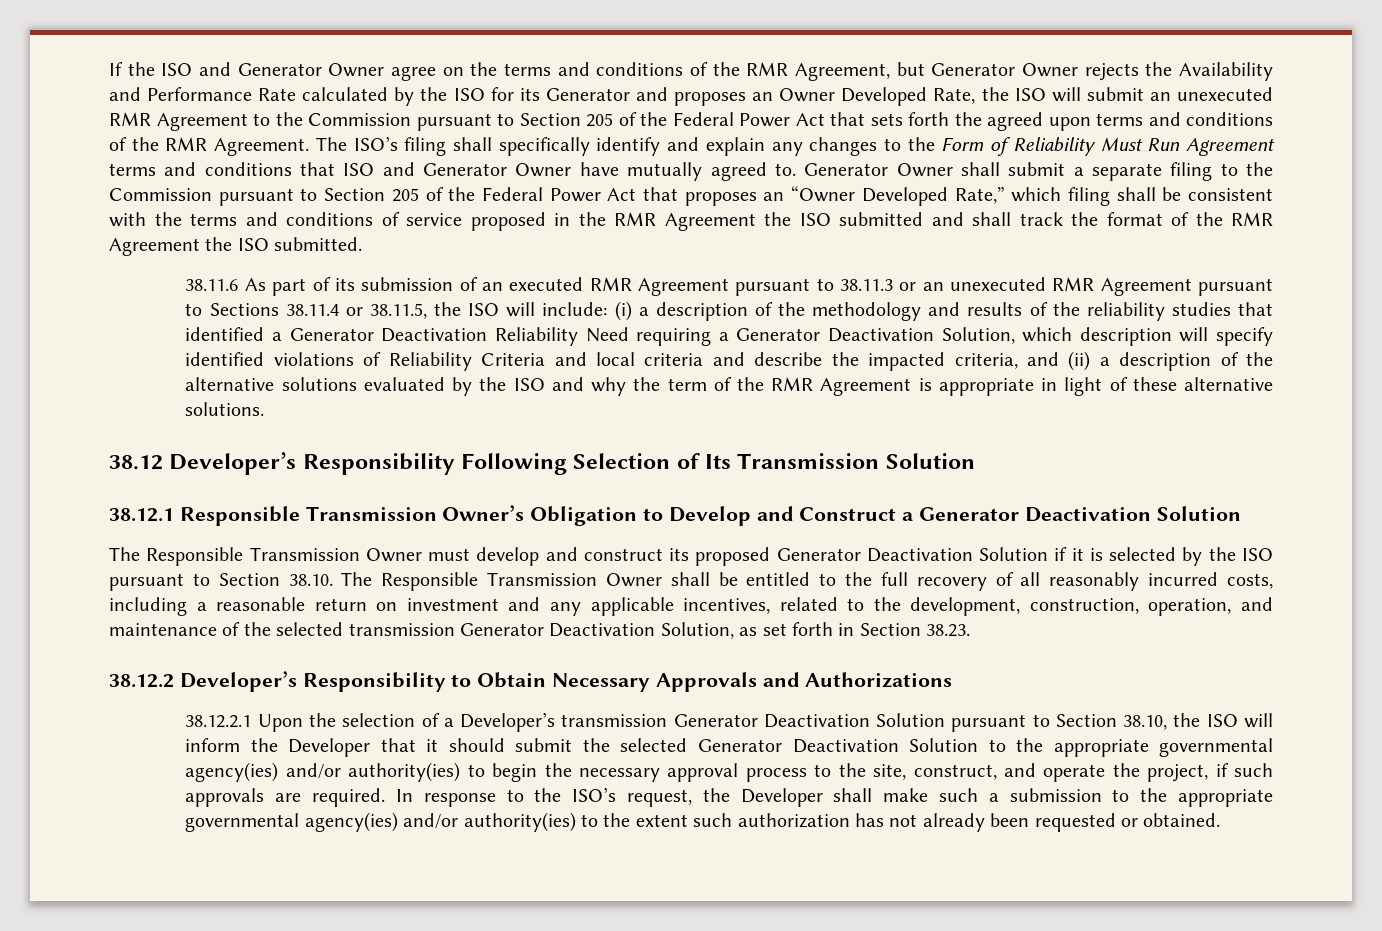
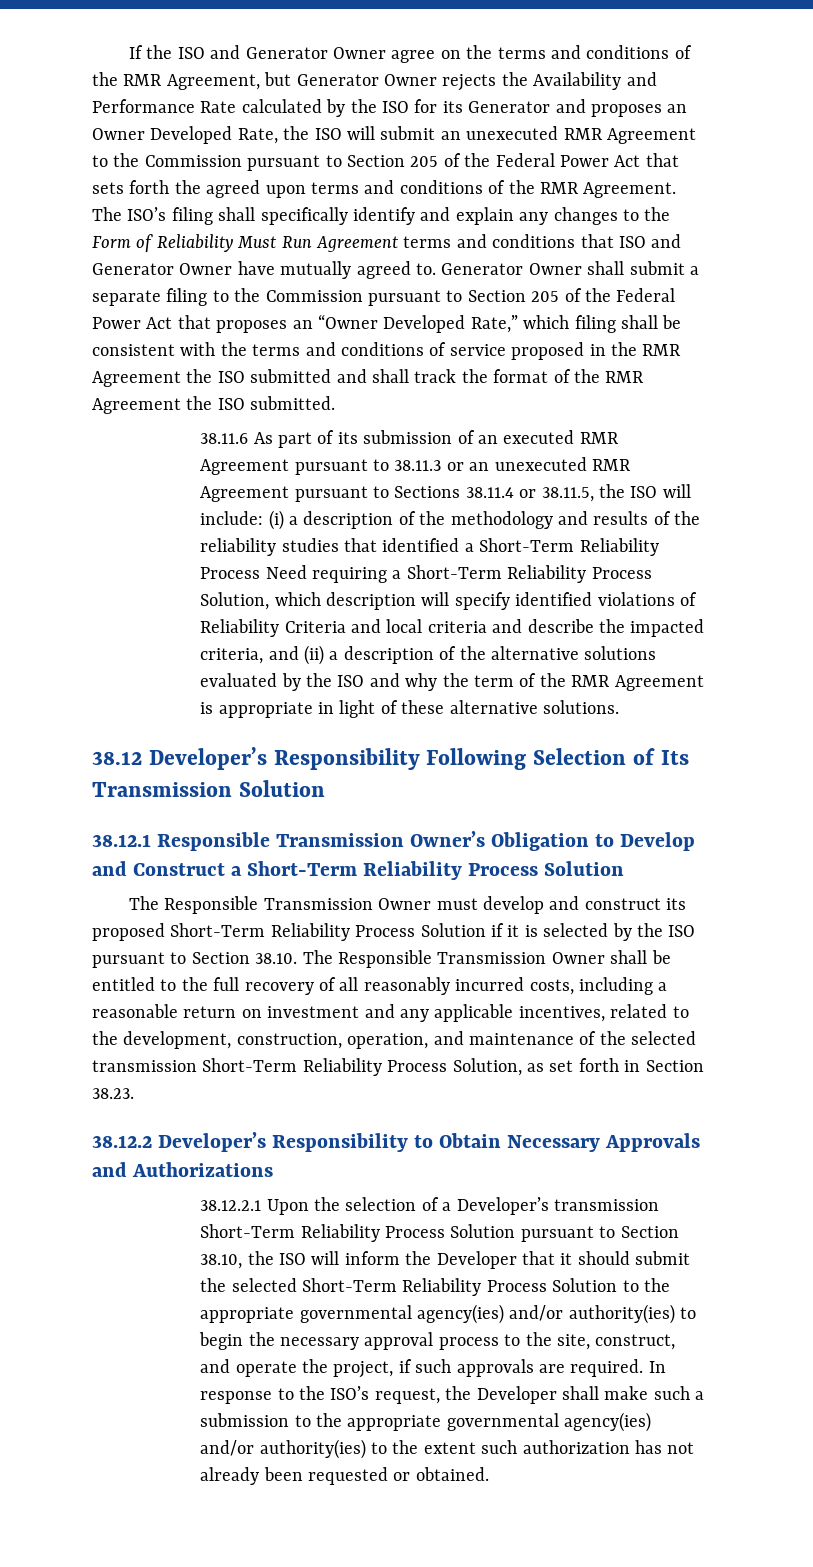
[289,327,934,346] Generator Deactivation Reliability Need requiring a Generator Deactivation -> [479,538,659,556] [200,565,652,583] Short-Term Reliability Process Need requiring a Short-Term Reliability Process
[919,507,1151,522] Generator Deactivation -> [247,861,539,880] Short-Term Reliability Process
[776,548,973,562] Generator Deactivation -> [170,923,416,941] Short-Term Reliability Process
[460,623,656,637] Generator Deactivation -> [202,1058,448,1076] Short-Term Reliability Process
[673,714,870,728] Generator Deactivation -> [200,1224,445,1242] Short-Term Reliability Process
[697,739,899,753] Generator Deactivation -> [301,1278,547,1296] Short-Term Reliability Process

